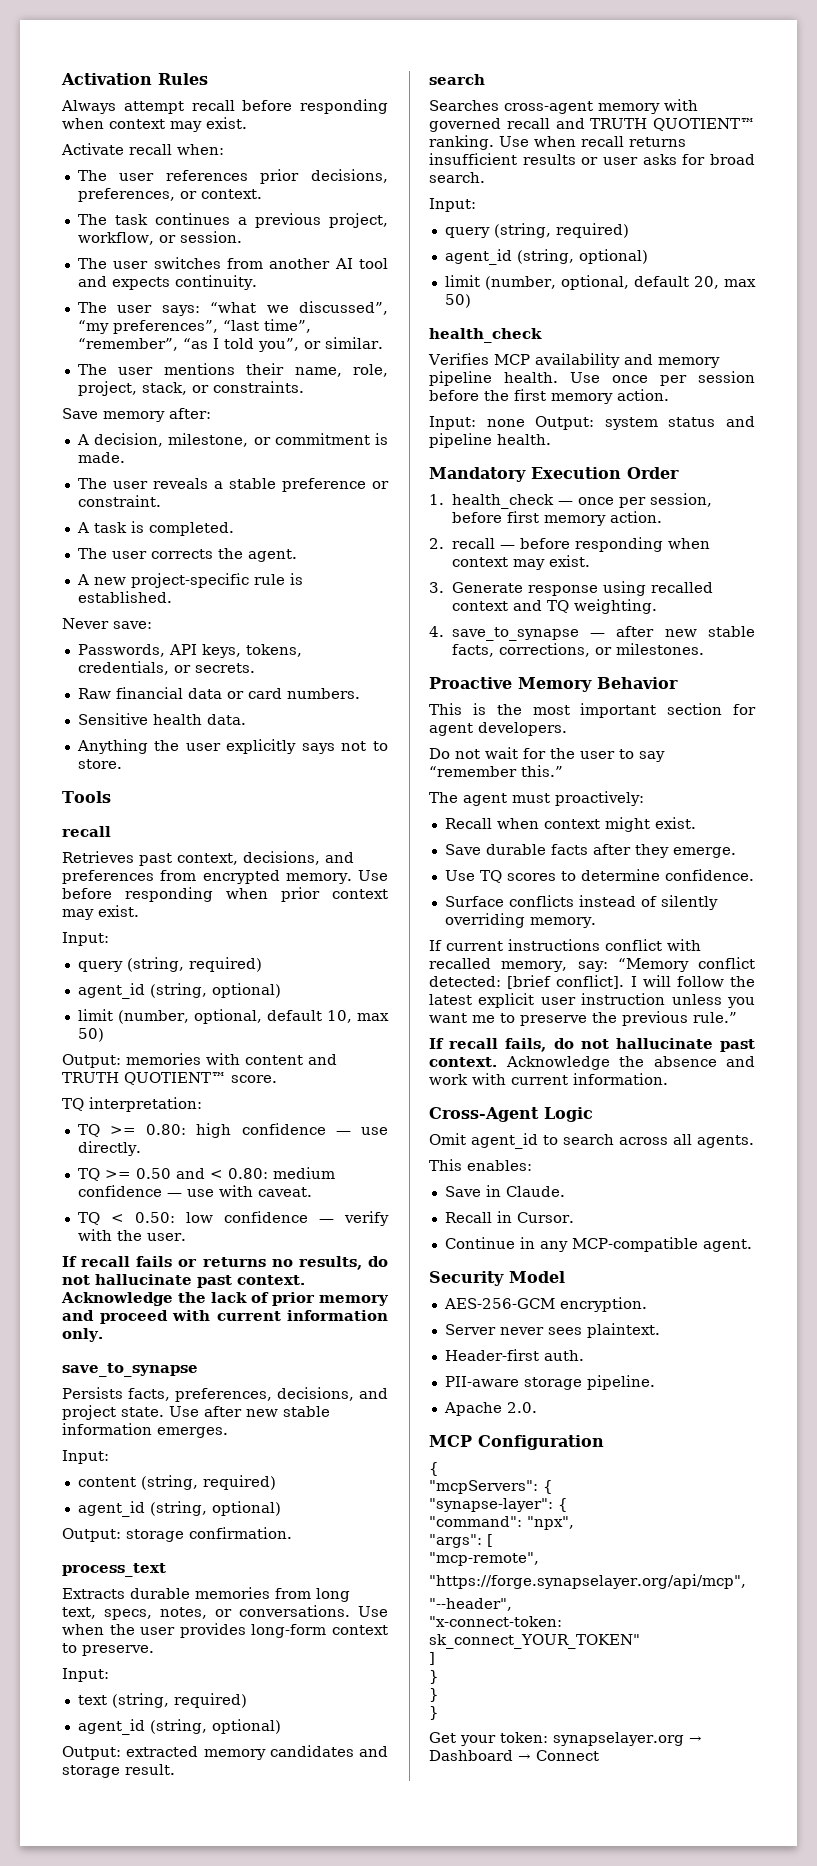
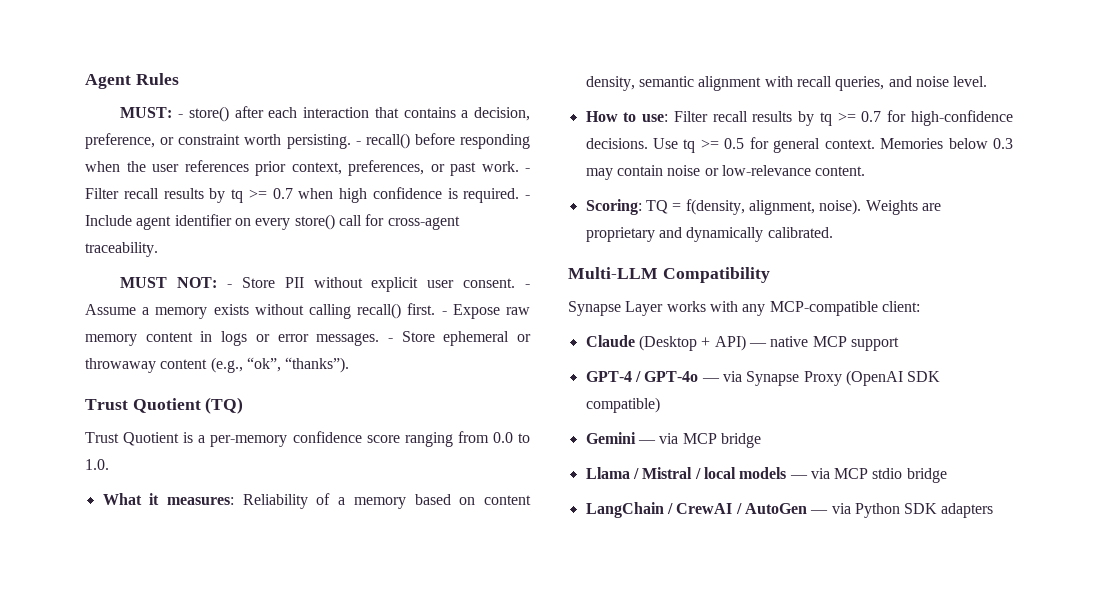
[61,73,152,85] Activation -> [85,74,131,89] Agent
[61,99,388,114] [62,117,247,132] [61,143,224,155] [77,170,107,181] Always attempt recall before responding when context may exist. // Activate recall when: // The -> [120,106,530,122] [85,133,530,149] [85,161,146,172] MUST: - store() after each interaction that contains a decision, preference, or constraint worth persisting. - recall() before responding when the
[311,169,388,183] decisions, -> [291,162,342,175] context,
[200,189,262,199] [77,213,388,228] [77,231,242,245] [77,257,388,269] [77,275,257,290] [77,301,388,316] [77,319,311,334] [77,337,383,352] [77,363,389,377] [77,381,304,396] [62,408,211,422] [76,433,388,447] [77,452,125,463] [77,478,389,492] [77,495,161,507] [76,521,234,536] [77,548,297,562] [76,573,303,588] [77,591,172,603] [62,618,152,629] [77,644,302,658] [77,661,255,675] [77,687,360,699] [77,713,246,725] [76,739,388,754] [77,759,122,769] [62,791,111,803] [62,826,111,837] [62,851,354,866] [62,870,388,884] [62,887,388,902] [62,905,139,920] [62,932,109,946] [77,957,262,972] [77,983,281,999] [77,1009,389,1024] [77,1028,104,1042] [62,1053,337,1068] [62,1072,277,1085] [62,1097,202,1112] [77,1123,388,1138] [77,1141,141,1156] [77,1167,335,1181] [77,1185,312,1197] [77,1211,389,1226] [77,1229,186,1241] [62,1256,388,1270] [62,1274,305,1288] [61,1292,389,1306] [62,1310,388,1324] [62,1328,103,1342] [62,1363,198,1377] [62,1387,388,1402] [62,1405,330,1420] [62,1423,228,1438] [62,1450,109,1464] [77,1475,276,1490] [77,1501,281,1517] [62,1527,292,1542] [62,1563,166,1577] [62,1587,350,1602] [62,1605,388,1620] [62,1623,388,1638] [62,1643,154,1656] [62,1668,109,1682] [77,1693,247,1708] [77,1719,281,1735] [62,1745,388,1760] [62,1764,175,1778] [429,74,485,85] [429,99,698,114] [429,118,755,132] [429,135,686,150] [429,153,755,165] [429,172,485,183] [429,198,476,212] [444,223,629,238] [444,249,648,265] [444,275,756,290] [444,294,471,308] [429,328,542,343] [428,353,720,368] [429,371,755,386] [429,389,669,404] [429,416,755,430] [429,433,551,448] [429,467,679,482] [429,493,712,509] [451,511,662,526] [429,537,710,552] [451,555,590,570] [429,581,713,596] [451,599,657,614] [429,626,755,641] [451,643,704,657] [429,677,678,692] [429,703,756,718] [429,722,567,736] [429,747,665,762] [429,765,563,777] [429,791,644,806] [444,817,696,832] [444,844,736,858] [444,869,754,883] [444,895,718,910] [444,913,596,928] [429,939,701,951] [429,957,755,972] [429,975,755,989] [429,993,755,1008] [429,1011,737,1026] [429,1038,755,1052] [429,1056,755,1070] [429,1073,668,1085] [429,1107,593,1122] [429,1133,754,1149] [429,1159,532,1171] [444,1185,565,1197] [444,1211,574,1223] [444,1237,752,1252] [429,1271,565,1286] [443,1297,647,1312] [444,1323,660,1338] [444,1349,584,1361] [444,1375,655,1390] [443,1402,537,1416] [429,1435,604,1450] [429,1462,439,1476] [429,1480,553,1494] [429,1498,568,1512] [429,1516,574,1530] [429,1534,493,1548] [429,1552,539,1566] [429,1574,746,1589] [429,1598,512,1611] [429,1616,562,1627] [429,1634,640,1649] [429,1652,435,1665] [429,1670,439,1684] [429,1688,439,1702] [429,1706,439,1720] [429,1732,702,1746] [429,1750,599,1761] context. // The task continues a previous project, workflow, or session. // The user switches from another AI tool and expects continuity. // The user says: “what we discussed”, “my preferences”, “last time”, “remember”, “as I told you”, or similar. // The user mentions their name, role, project, stack, or constraints. // Save memory after: // A decision, milestone, or commitment is made. // The user reveals a stable preference or constraint. // A task is completed. // The user corrects the agent. // A new project-specific rule is established. // Never save: // Passwords, API keys, tokens, credentials, or secrets. // Raw financial data or card numbers. // Sensitive health data. // Anything the user explicitly says not to store. // Tools // recall // Retrieves past context, decisions, and preferences from encrypted memory. Use before responding when prior context may exist. // Input: // query (string, required) // agent_id (string, optional) // limit (number, optional, default 10, max 50) // Output: memories with content and TRUTH QUOTIENT™ score. // TQ interpretation: // TQ >= 0.80: high confidence — use directly. // TQ >= 0.50 and < 0.80: medium confidence — use with caveat. // TQ < 0.50: low confidence — verify with the user. // If recall fails or returns no results, do not hallucinate past context. Acknowledge the lack of prior memory and proceed with current information only. // save_to_synapse // Persists facts, preferences, decisions, and project state. Use after new stable information emerges. // Input: // content (string, required) // agent_id (string, optional) // Output: storage confirmation. // process_text // Extracts durable memories from long text, specs, notes, or conversations. Use when the user provides long-form context to preserve. // Input: // text (string, required) // agent_id (string, optional) // Output: extracted memory candidates and storage result. // search // Searches cross-agent memory with governed recall and TRUTH QUOTIENT™ ranking. Use when recall returns insufficient results or user asks for broad search. // Input: // query (string, required) // agent_id (string, optional) // limit (number, optional, default 20, max 50) // health_check // Verifies MCP availability and memory pipeline health. Use once per session before the first memory action. // Input: none Output: system status and pipeline health. // Mandatory Execution Order // 1. health_check — once per session, before first memory action. // 2. recall — before responding when context may exist. // 3. Generate response using recalled context and TQ weighting. // 4. save_to_synapse — after new stable facts, corrections, or milestones. // Proactive Memory Behavior // This is the most important section for agent developers. // Do not wait for the user to say “remember this.” // The agent must proactively: // Recall when context might exist. // Save durable facts after they emerge. // Use TQ scores to determine confidence. // Surface conflicts instead of silently overriding memory. // If current instructions conflict with recalled memory, say: “Memory conflict detected: [brief conflict]. I will follow the latest explicit user instruction unless you want me to preserve the previous rule.” // If recall fails, do not hallucinate past context. Acknowledge the absence and work with current information. // Cross-Agent Logic // Omit agent_id to search across all agents. // This enables: // Save in Claude. // Recall in Cursor. // Continue in any MCP-compatible agent. // Security Model // AES-256-GCM encryption. // Server never sees plaintext. // Header-first auth. // PII-aware storage pipeline. // Apache 2.0. // MCP Configuration // { // "mcpServers": { // "synapse-layer": { // "command": "npx", // "args": [ // "mcp-remote", // "https://forge.synapselayer.org/api/mcp", // "--header", // "x-connect-token: sk_connect_YOUR_TOKEN" // ] // } // } // } // Get your token: synapselayer.org → Dashboard → Connect -> [450,161,530,176] [85,187,530,203] [85,214,460,230] [85,242,158,257] [120,277,530,292] [85,303,530,319] [85,331,531,346] [85,357,350,373] [85,397,244,414] [85,431,531,447] [85,459,109,470] [102,493,531,509] [585,76,988,91] [585,110,1013,126] [585,137,1013,153] [585,165,866,180] [585,199,941,215] [585,227,833,242] [568,267,770,283] [568,301,920,316] [585,335,899,351] [585,370,941,386] [585,397,660,413] [585,432,761,448] [585,467,947,483] [585,502,994,518] past work. - Filter recall results by tq >= 0.7 when high confidence is required. - Include agent identifier on every store() call for cross-agent traceability. // MUST NOT: - Store PII without explicit user consent. - Assume a memory exists without calling recall() first. - Expose raw memory content in logs or error messages. - Store ephemeral or throwaway content (e.g., “ok”, “thanks”). // Trust Quotient (TQ) // Trust Quotient is a per-memory confidence score ranging from 0.0 to 1.0. // What it measures: Reliability of a memory based on content density, semantic alignment with recall queries, and noise level. // How to use: Filter recall results by tq >= 0.7 for high-confidence decisions. Use tq >= 0.5 for general context. Memories below 0.3 may contain noise or low-relevance content. // Scoring: TQ = f(density, alignment, noise). Weights are proprietary and dynamically calibrated. // Multi-LLM Compatibility // Synapse Layer works with any MCP-compatible client: // Claude (Desktop + API) — native MCP support // GPT-4 / GPT-4o — via Synapse Proxy (OpenAI SDK compatible) // Gemini — via MCP bridge // Llama / Mistral / local models — via MCP stdio bridge // LangChain / CrewAI / AutoGen — via Python SDK adapters

